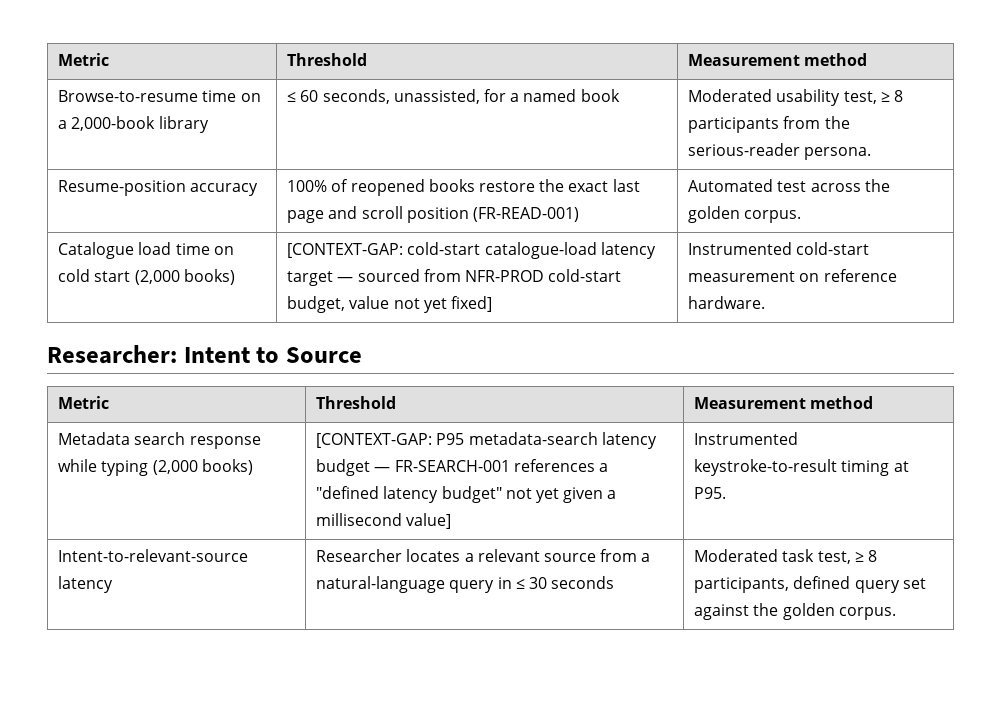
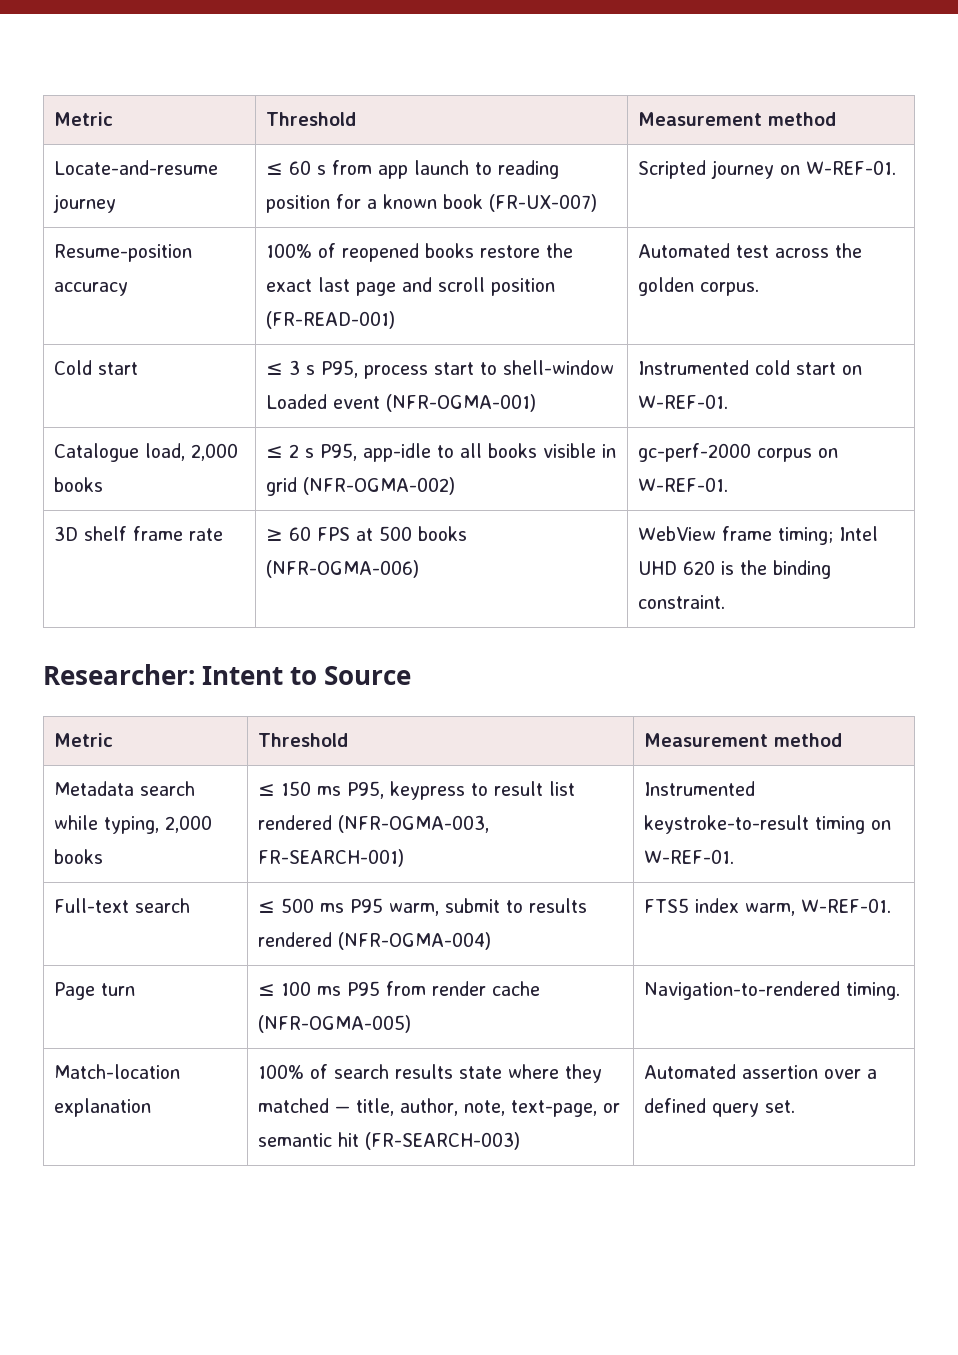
[58,53,110,66] [287,53,368,66] [688,53,868,66] [58,90,261,102] [58,116,209,133] [287,89,480,104] Metric | Threshold | Measurement method // Browse-to-resume time on a 2,000-book library | ≤ 60 seconds, unassisted, -> [53,112,113,126] [265,112,356,126] [637,112,836,126] [53,160,218,175] [52,194,116,213] [265,160,559,179] [265,195,330,213] Metric | Threshold | Measurement method // Locate-and-resume journey | ≤ 60 s from app launch to reading position
[523,89,577,102] named -> [382,194,437,209] known
[688,89,904,106] [688,116,850,133] [688,143,872,160] | Moderated usability test, ≥ 8 participants from the serious-reader persona. -> [488,194,597,212] [637,160,896,179] (FR-UX-007) | Scripted journey on W-REF-01.
[58,242,234,259] [58,269,235,285] [287,242,656,259] [287,269,622,286] [287,296,493,313] [688,242,870,255] [688,269,897,282] [688,296,766,309] Catalogue load time on cold start (2,000 books) | [CONTEXT-GAP: cold-start catalogue-load latency target — sourced from NFR-PROD cold-start budget, value not yet fixed] | Instrumented cold-start measurement on reference hardware. -> [53,360,138,375] [265,360,614,379] [265,394,536,412] [637,360,862,375] [637,394,728,409] [53,443,238,462] [53,477,103,492] [265,443,616,462] [265,477,455,496] [637,443,838,462] [637,477,728,492] [53,526,223,541] [265,526,467,541] [265,560,419,578] [637,526,878,545] [637,560,831,579] [637,595,725,609] Cold start | ≤ 3 s P95, process start to shell-window Loaded event (NFR-OGMA-001) | Instrumented cold start on W-REF-01. // Catalogue load, 2,000 books | ≤ 2 s P95, app-idle to all books visible in grid (NFR-OGMA-002) | gc-perf-2000 corpus on W-REF-01. // 3D shelf frame rate | ≥ 60 FPS at 500 books (NFR-OGMA-006) | WebView frame timing; Intel UHD 620 is the binding constraint.
[189,436,261,449] [58,459,253,476] [316,432,657,449] [316,459,609,476] [316,486,617,503] [316,513,452,529] [694,432,799,445] [694,459,909,476] [694,487,727,499] [58,549,249,562] [58,576,114,593] [316,549,651,562] [316,576,615,593] [694,549,878,564] [694,576,926,593] [694,603,896,620] response while typing (2,000 books) | [CONTEXT-GAP: P95 metadata-search latency budget — FR-SEARCH-001 references a "defined latency budget" not yet given a millisecond value] | Instrumented keystroke-to-result timing at P95. // Intent-to-relevant-source latency | Researcher locates a relevant source from a natural-language query in ≤ 30 seconds | Moderated task test, ≥ 8 participants, defined query set against the golden corpus. -> [53,815,212,834] [53,849,103,864] [257,781,575,800] [257,815,489,833] [257,849,404,867] [643,781,755,796] [643,815,891,834] [643,849,734,864] [53,898,190,913] [257,898,587,916] [257,932,491,950] [643,898,891,916] [53,982,135,1000] [257,981,540,996] [257,1015,411,1033] [643,981,900,1000] [53,1064,180,1079] [53,1098,151,1117] [257,1064,602,1083] [257,1098,620,1117] [257,1132,520,1150] [643,1064,877,1079] [643,1098,795,1117] while typing, 2,000 books | ≤ 150 ms P95, keypress to result list rendered (NFR-OGMA-003, FR-SEARCH-001) | Instrumented keystroke-to-result timing on W-REF-01. // Full-text search | ≤ 500 ms P95 warm, submit to results rendered (NFR-OGMA-004) | FTS5 index warm, W-REF-01. // Page turn | ≤ 100 ms P95 from render cache (NFR-OGMA-005) | Navigation-to-rendered timing. // Match-location explanation | 100% of search results state where they matched — title, author, note, text-page, or semantic hit (FR-SEARCH-003) | Automated assertion over a defined query set.

